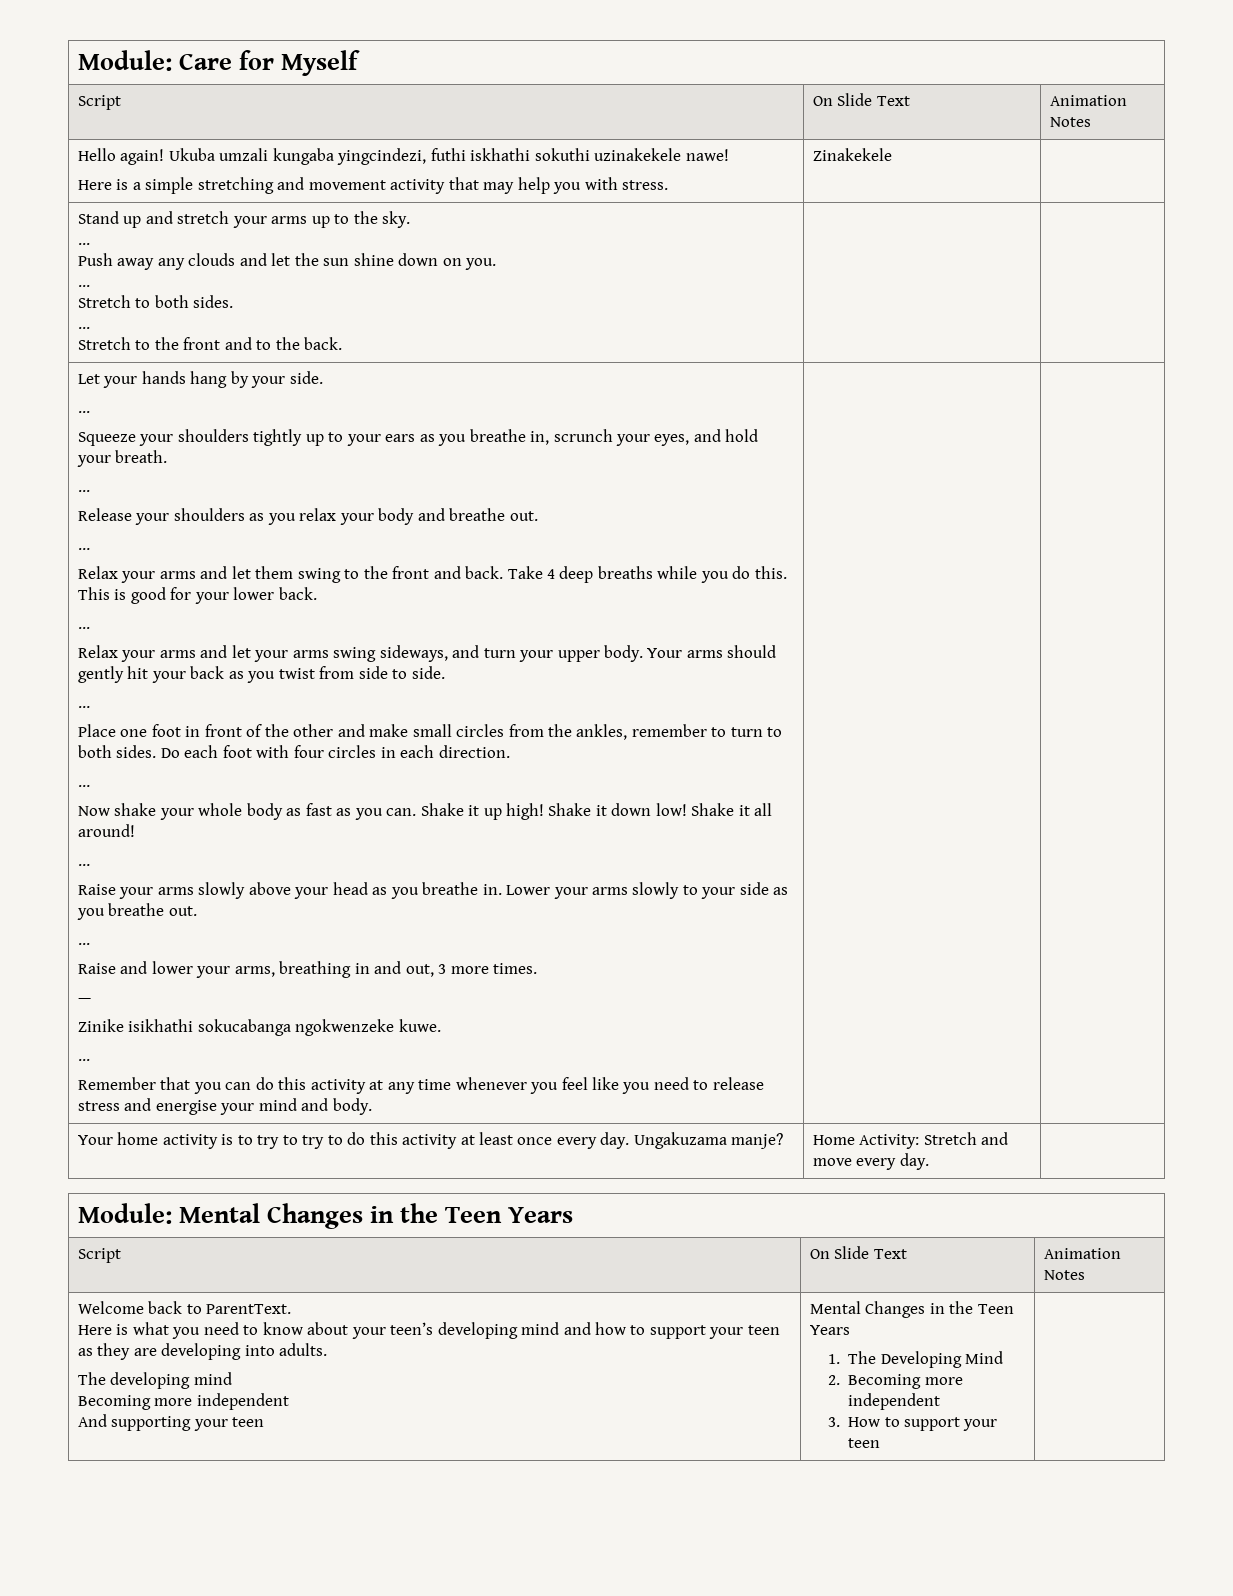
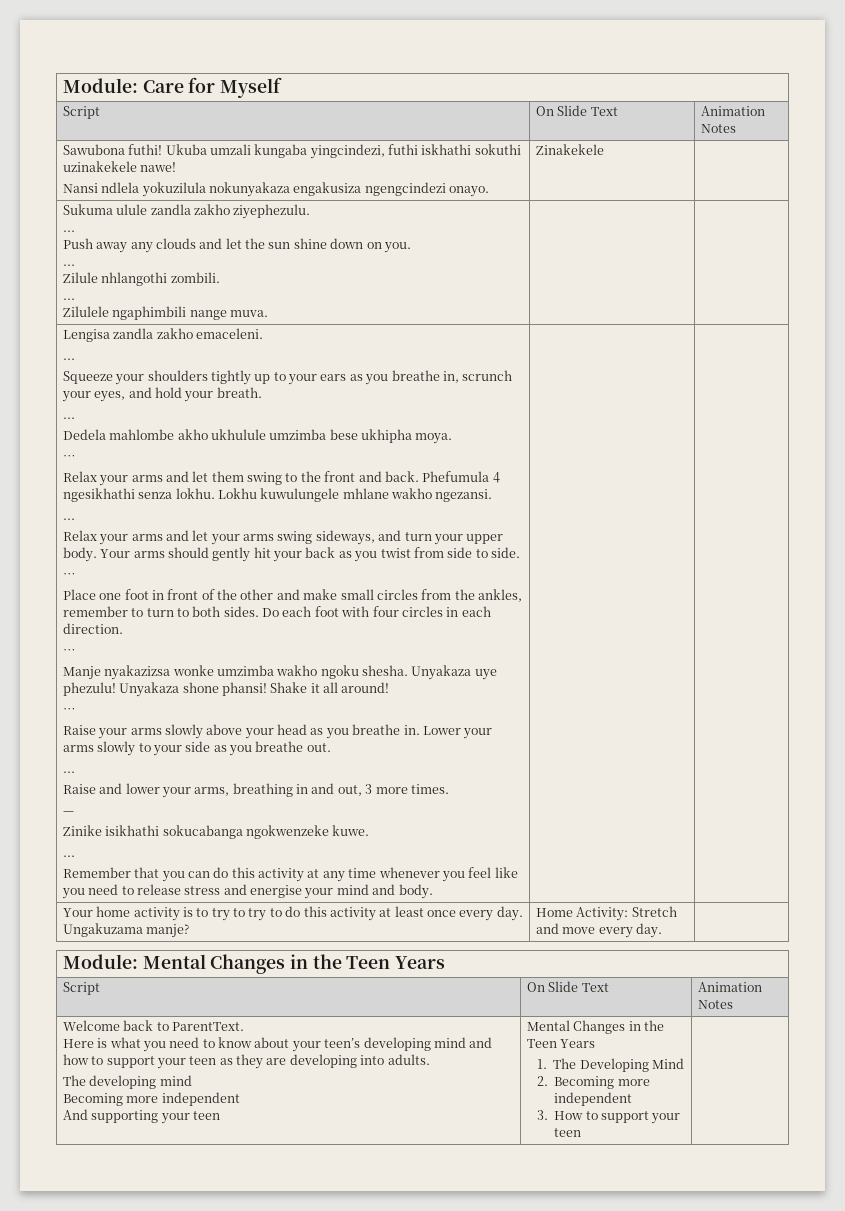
[78,148,165,165] Hello again! -> [62,144,163,155] Sawubona futhi!
[78,177,668,194] [813,148,893,161] [78,211,411,228] Here is a simple stretching and movement activity that may help you with stress. | Zinakekele | // Stand up and stretch your arms up to the sky. -> [62,182,490,197] [535,144,604,155] [62,204,311,219] Nansi ndlela yokuzilula nokunyakaza engakusiza ngengcindezi onayo. | Zinakekele | // Sukuma ulule zandla zakho ziyephezulu.
[78,295,234,308] [78,327,91,329] [78,337,343,350] [78,371,323,388] Stretch to both sides. // ... // Stretch to the front and to the back. | | // Let your hands hang by your side. -> [62,272,220,286] [62,298,75,300] [62,306,268,320] [62,328,263,342] Zilule nhlangothi zombili. // ... // Zilulele ngaphimbili nange muva. | | // Lengisa zandla zakho emaceleni.
[78,508,538,525] Release your shoulders as you relax your body and breathe out. -> [62,429,453,444] Dedela mahlombe akho ukhulule umzimba bese ukhipha moya.
[507,566,787,583] [78,587,317,604] Take 4 deep breaths while you do this. This is good for your lower back. -> [422,471,500,483] [62,488,493,502] Phefumula 4 ngesikhathi senza lokhu. Lokhu kuwulungele mhlane wakho ngezansi.
[78,803,687,820] Now shake your whole body as fast as you can. Shake it up high! Shake it down low! -> [62,665,497,680] [62,682,267,697] Manje nyakazizsa wonke umzimba wakho ngoku shesha. Unyakaza uye phezulu! Unyakaza shone phansi!

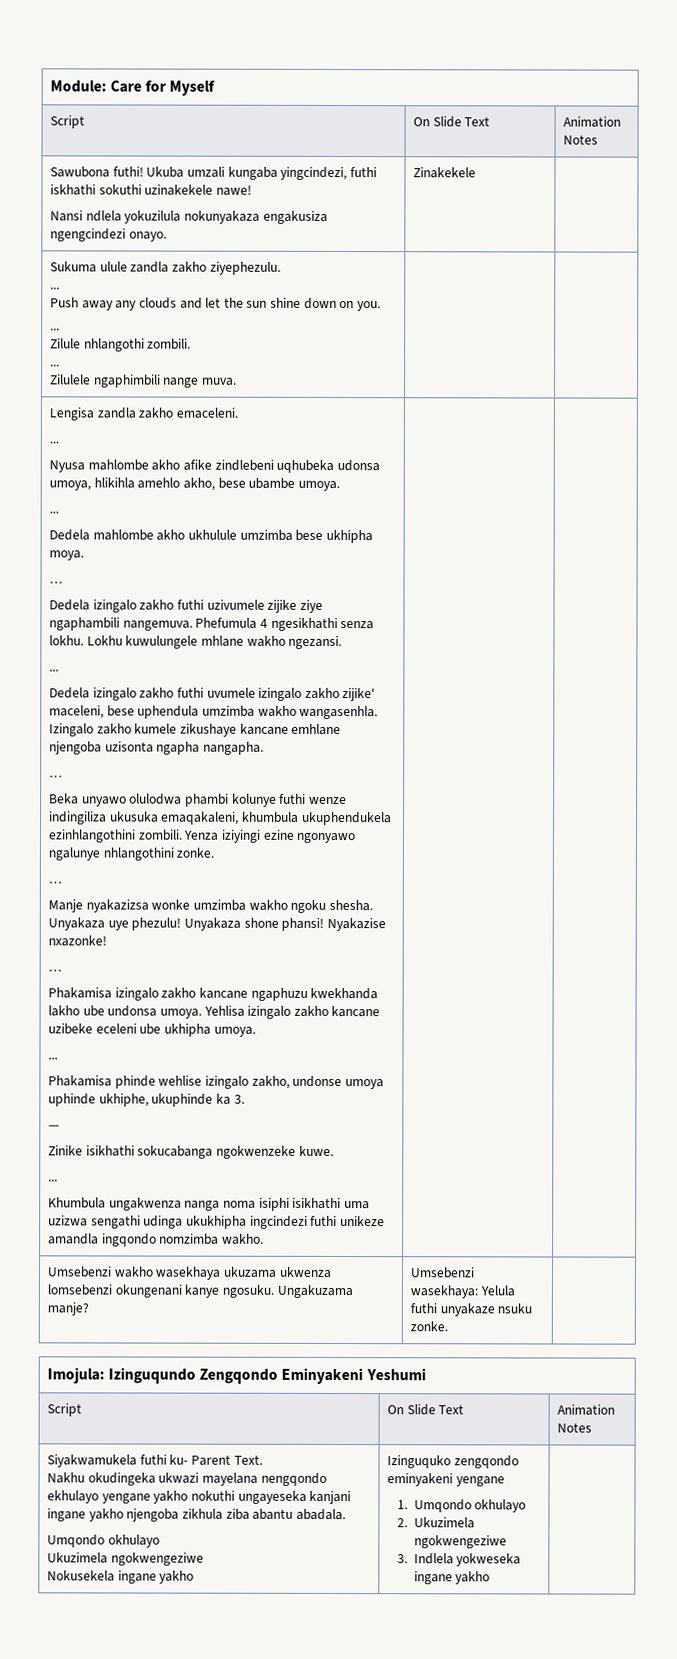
[62,370,513,385] [61,387,262,402] Squeeze your shoulders tightly up to your ears as you breathe in, scrunch your eyes, and hold your breath. -> [48,459,380,473] [48,477,340,492] Nyusa mahlombe akho afike zindlebeni uqhubeka udonsa umoya, hlikihla amehlo akho, bese ubambe umoya.
[62,471,419,486] Relax your arms and let them swing to the front and back. -> [48,599,323,613] [48,617,193,631] Dedela izingalo zakho futhi uzivumele zijike ziye ngaphambili nangemuva.
[62,530,504,545] [62,547,521,562] [62,573,76,579] [62,589,523,602] [62,606,491,617] [62,623,123,634] Relax your arms and let your arms swing sideways, and turn your upper body. Your arms should gently hit your back as you twist from side to side. // … // Place one foot in front of the other and make small circles from the ankles, remember to turn to both sides. Do each foot with four circles in each direction. -> [48,687,376,702] [48,705,379,720] [48,723,342,737] [48,741,264,755] [48,775,63,778] [48,793,347,807] [48,811,392,826] [47,829,356,844] [47,847,215,861] Dedela izingalo zakho futhi uvumele izingalo zakho zijike' maceleni, bese uphendula umzimba wakho wangasenhla. Izingalo zakho kumele zikushaye kancane emhlane njengoba uzisonta ngapha nangapha. // … // Beka unyawo olulodwa phambi kolunye futhi wenze indingiliza ukusuka emaqakaleni, khumbula ukuphendukela ezinhlangothini zombili. Yenza iziyingi ezine ngonyawo ngalunye nhlangothini zonke.
[270,682,390,693] [62,708,76,714] [62,724,493,739] [62,741,331,756] [62,771,75,773] [62,783,449,798] Shake it all around! // … // Raise your arms slowly above your head as you breathe in. Lower your arms slowly to your side as you breathe out. // ... // Raise and lower your arms, breathing in and out, 3 more times. -> [326,917,386,932] [47,935,107,947] [47,969,62,972] [47,987,379,1001] [47,1005,381,1019] [47,1023,256,1037] [47,1057,58,1060] [47,1075,384,1090] [47,1093,245,1107] Nyakazise nxazonke! // … // Phakamisa izingalo zakho kancane ngaphuzu kwekhanda lakho ube undonsa umoya. Yehlisa izingalo zakho kancane uzibeke eceleni ube ukhipha umoya. // ... // Phakamisa phinde wehlise izingalo zakho, undonse umoya uphinde ukhiphe, ukuphinde ka 3.
[62,867,518,882] [61,884,433,899] [62,906,523,921] [62,923,190,938] [535,906,677,921] [535,923,662,938] [62,954,446,974] [62,982,100,995] [526,981,609,992] [697,982,762,992] [697,1000,733,1009] [62,1020,244,1031] [62,1037,493,1052] [62,1054,430,1069] [62,1075,192,1089] [62,1092,240,1106] [62,1109,220,1124] [526,1020,664,1034] [526,1039,596,1048] [536,1058,684,1072] [536,1076,650,1089] [554,1092,633,1106] [536,1110,681,1124] [554,1128,582,1137] Remember that you can do this activity at any time whenever you feel like you need to release stress and energise your mind and body. | | // Your home activity is to try to try to do this activity at least once every day. Ungakuzama manje? | Home Activity: Stretch and move every day. | // Module: Mental Changes in the Teen Years // Script | On Slide Text | Animation Notes // Welcome back to ParentText. // Here is what you need to know about your teen’s developing mind and how to support your teen as they are developing into adults. // The developing mind // Becoming more independent // And supporting your teen | Mental Changes in the Teen Years // 1. The Developing Mind // 2. Becoming more independent // 3. How to support your teen -> [47,1197,370,1211] [47,1215,385,1229] [47,1233,264,1247] [46,1266,332,1280] [46,1284,353,1299] [46,1302,89,1316] [409,1267,475,1279] [409,1285,515,1299] [409,1303,533,1317] [409,1321,448,1332] [46,1367,426,1385] [46,1403,82,1417] [386,1404,465,1416] [556,1404,615,1416] [556,1422,592,1433] [46,1454,263,1468] [46,1472,327,1486] [46,1490,352,1505] [46,1508,346,1522] [46,1534,160,1548] [46,1552,204,1566] [46,1570,195,1584] [386,1455,519,1469] [386,1473,505,1487] [397,1499,527,1513] [397,1517,475,1529] [413,1535,507,1549] [397,1553,522,1567] [413,1571,491,1585] Khumbula ungakwenza nanga noma isiphi isikhathi uma uzizwa sengathi udinga ukukhipha ingcindezi futhi unikeze amandla ingqondo nomzimba wakho. | | // Umsebenzi wakho wasekhaya ukuzama ukwenza lomsebenzi okungenani kanye ngosuku. Ungakuzama manje? | Umsebenzi wasekhaya: Yelula futhi unyakaze nsuku zonke. | // Imojula: Izinguqundo Zengqondo Eminyakeni Yeshumi // Script | On Slide Text | Animation Notes // Siyakwamukela futhi ku- Parent Text. // Nakhu okudingeka ukwazi mayelana nengqondo ekhulayo yengane yakho nokuthi ungayeseka kanjani ingane yakho njengoba zikhula ziba abantu abadala. // Umqondo okhulayo // Ukuzimela ngokwengeziwe // Nokusekela ingane yakho | Izinguquko zengqondo eminyakeni yengane // 1. Umqondo okhulayo // 2. Ukuzimela ngokwengeziwe // 3. Indlela yokweseka ingane yakho

